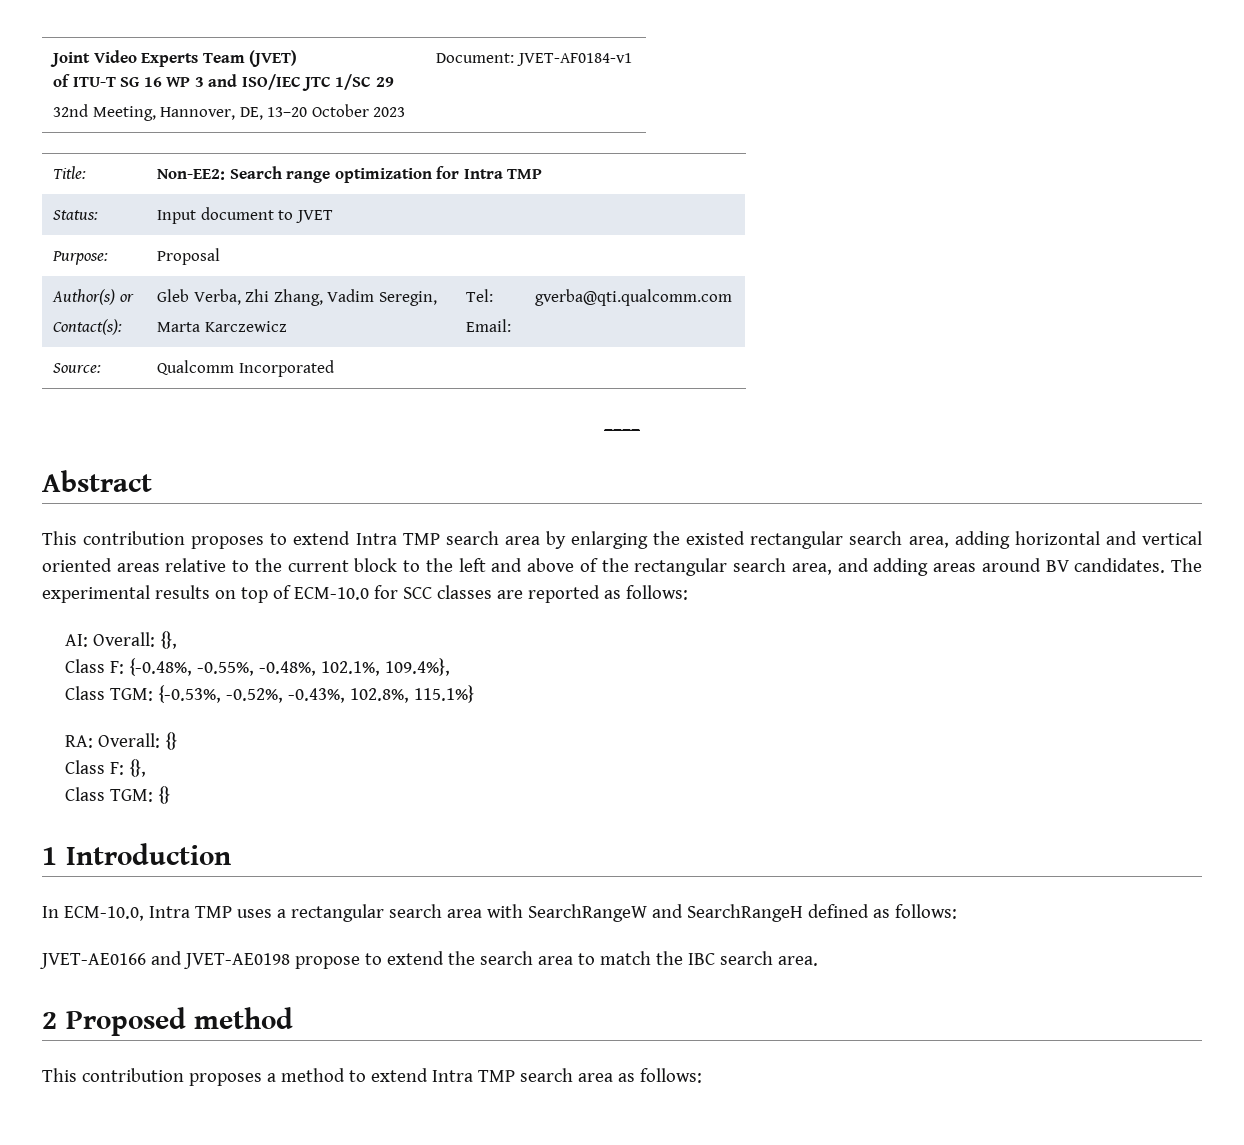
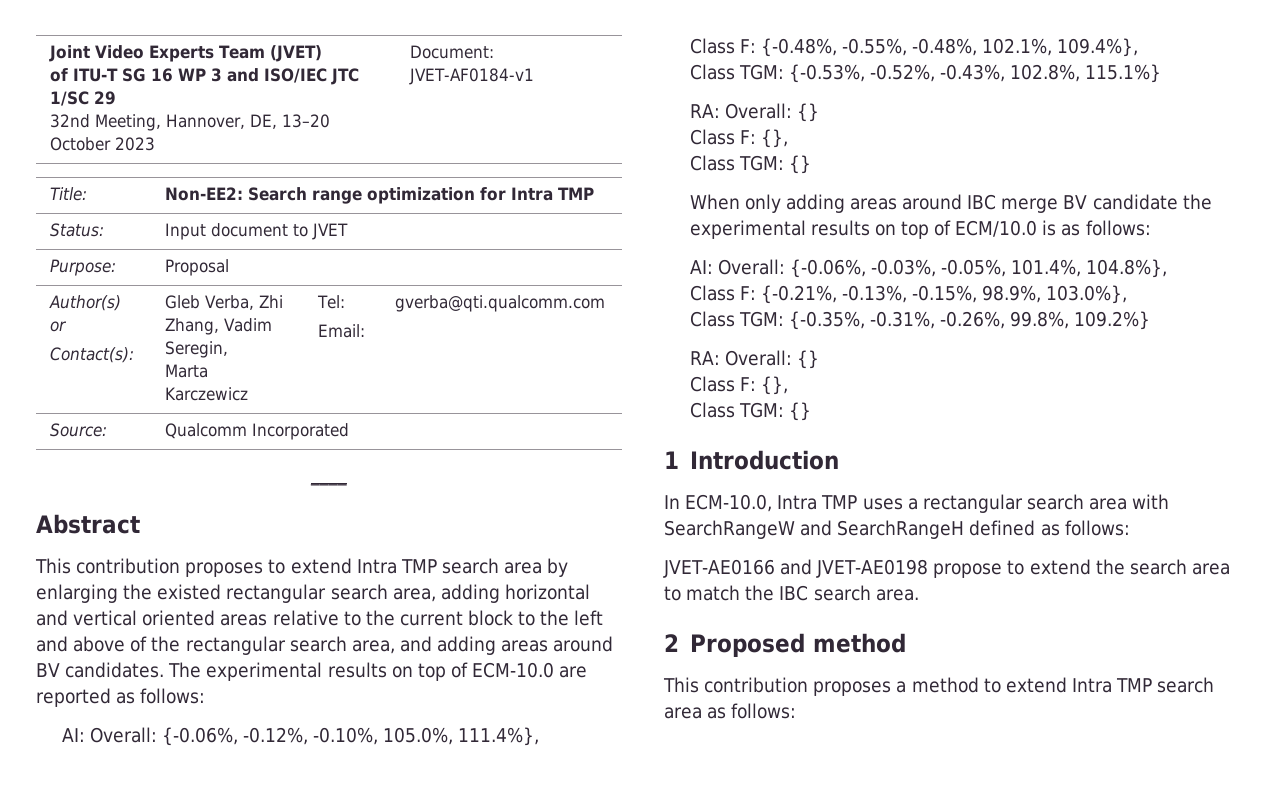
[373,585,492,599] for SCC classes -> (555, 670) none
[159,631,177,649] {}, -> [161,727,540,746] {-0.06%, -0.12%, -0.10%, 105.0%, 111.4%},
(170, 795) none -> [689,194,1212,213] [689,220,1151,239] [689,259,1168,278] [689,285,1128,304] [689,311,1151,330] [689,350,819,369] [689,376,788,395] [689,402,811,421] // When only adding areas around IBC merge BV candidate the experimental results on top of ECM/10.0 is as follows: // AI: Overall: {-0.06%, -0.03%, -0.05%, 101.4%, 104.8%}, // Class F: {-0.21%, -0.13%, -0.15%, 98.9%, 103.0%}, // Class TGM: {-0.35%, -0.31%, -0.26%, 99.8%, 109.2%} // RA: Overall: {} // Class F: {}, // Class TGM: {}

